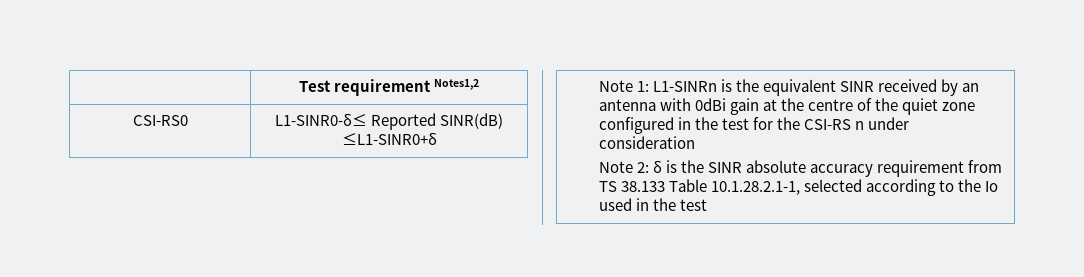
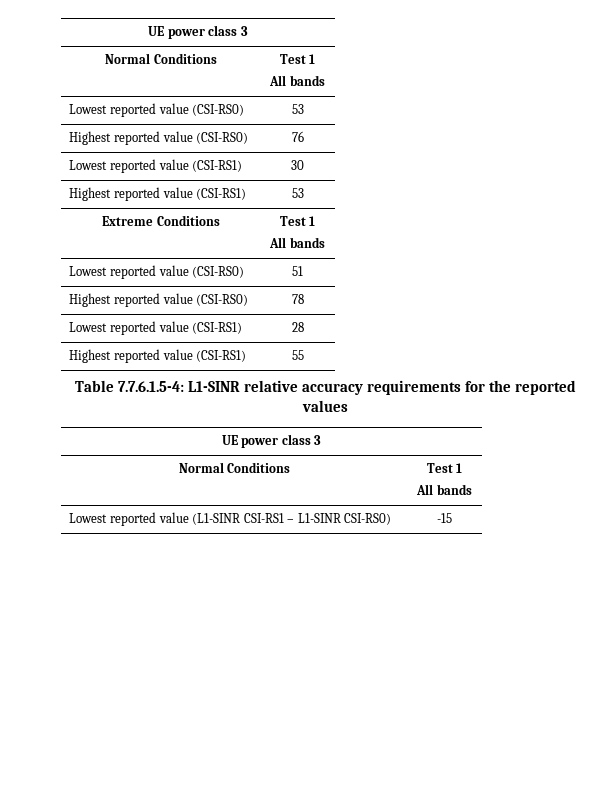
[298,79,480,96] [132,115,188,126] [274,113,504,130] [341,132,437,145] [598,79,980,96] [598,98,976,115] [598,117,909,134] [598,136,695,149] [598,160,1003,177] [598,179,998,196] [598,198,707,211] | Test requirement Notes1,2 // CSI-RS0 | L1-SINR0-δ≤ Reported SINR(dB) ≤L1-SINR0+δ // Note 1: L1-SINRn is the equivalent SINR received by an antenna with 0dBi gain at the centre of the quiet zone configured in the test for the CSI-RS n under consideration // Note 2: δ is the SINR absolute accuracy requirement from TS 38.133 Table 10.1.28.2.1-1, selected according to the Io used in the test -> [148,25,248,39] [105,53,217,64] [279,54,316,64] [269,75,325,86] [69,103,245,117] [291,104,304,114] [69,131,249,145] [291,131,304,142] [69,159,243,173] [291,160,304,170] [69,187,247,201] [291,188,304,198] [102,215,220,226] [279,216,316,226] [269,237,325,248] [69,265,245,279] [292,266,303,276] [69,293,249,307] [291,294,304,304] [69,321,243,335] [291,322,304,332] [69,349,247,363] [291,350,304,360] [75,380,576,395] [302,400,348,412] [221,434,322,448] [178,462,291,473] [426,463,463,473] [416,484,472,495] [69,512,392,526] [437,513,452,523] UE power class 3 // Normal Conditions | Test 1 // All bands // Lowest reported value (CSI-RS0) | 53 // Highest reported value (CSI-RS0) | 76 // Lowest reported value (CSI-RS1) | 30 // Highest reported value (CSI-RS1) | 53 // Extreme Conditions | Test 1 // All bands // Lowest reported value (CSI-RS0) | 51 // Highest reported value (CSI-RS0) | 78 // Lowest reported value (CSI-RS1) | 28 // Highest reported value (CSI-RS1) | 55 // Table 7.7.6.1.5-4: L1-SINR relative accuracy requirements for the reported values // UE power class 3 // Normal Conditions | Test 1 // All bands // Lowest reported value (L1-SINR CSI-RS1 – L1-SINR CSI-RS0) | -15

